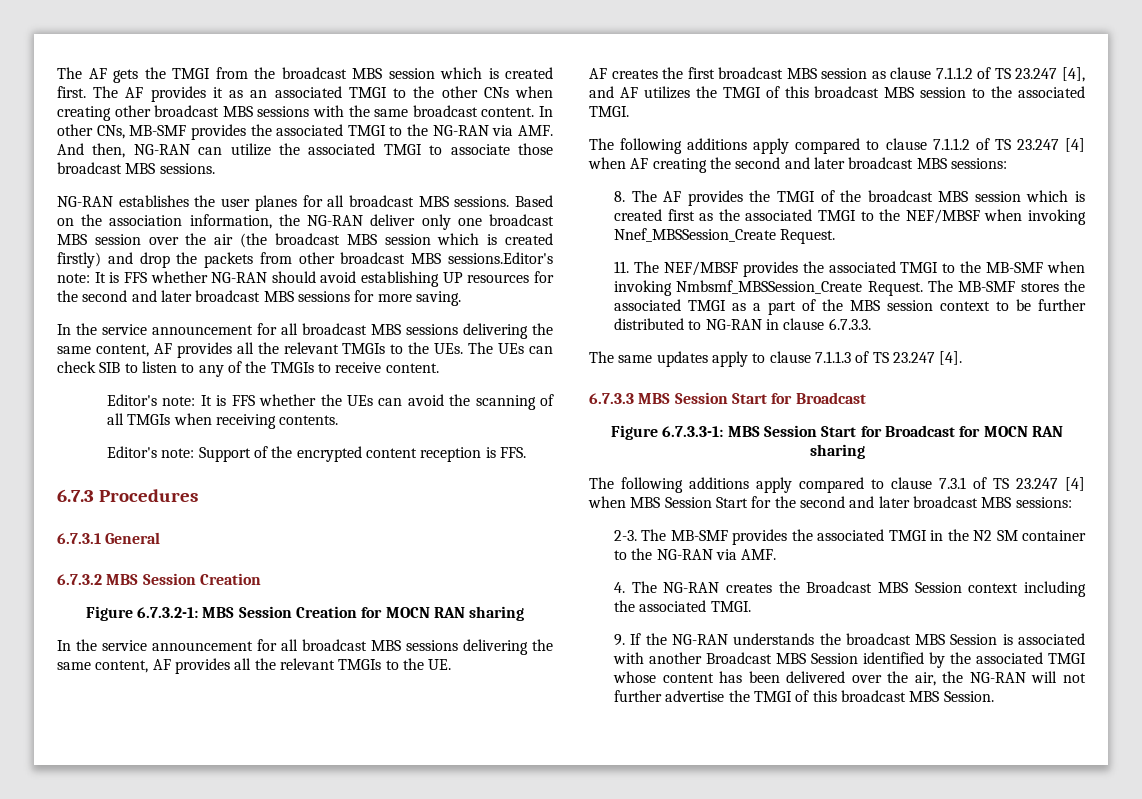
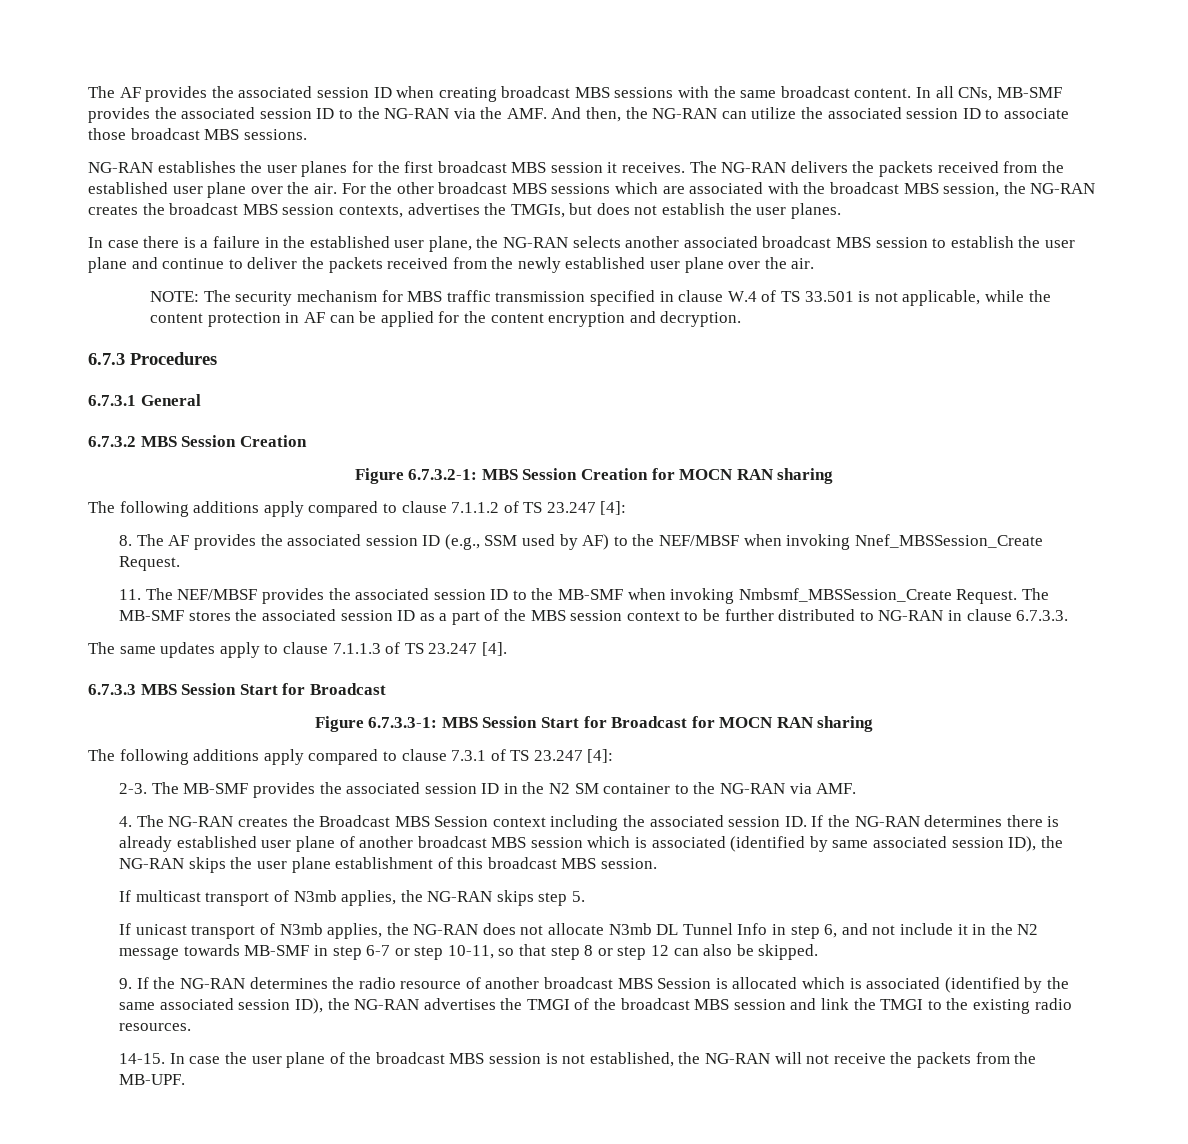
[57,67,553,83] [57,86,509,102] The AF gets the TMGI from the broadcast MBS session which is created first. The AF provides it as an associated TMGI to the other CNs -> [88,86,392,102] The AF provides the associated session ID
[114,105,151,117] other -> (497, 94) none
[57,124,93,136] other -> [935,86,954,98] all
[347,124,514,136] TMGI to the NG-RAN via -> [259,107,503,119] session ID to the NG-RAN via the
(126, 150) none -> [625,107,648,119] the
[383,144,422,155] TMGI -> [906,108,981,119] session ID
[327,195,553,207] [57,214,554,230] [57,233,553,248] [57,252,553,268] [57,271,554,287] [57,290,461,306] [57,323,553,339] [57,342,553,358] [57,361,439,377] [107,394,554,410] [107,413,339,429] [107,446,526,462] all broadcast MBS sessions. Based on the association information, the NG-RAN deliver only one broadcast MBS session over the air (the broadcast MBS session which is created firstly) and drop the packets from other broadcast MBS sessions.Editor's note: It is FFS whether NG-RAN should avoid establishing UP resources for the second and later broadcast MBS sessions for more saving. // In the service announcement for all broadcast MBS sessions delivering the same content, AF provides all the relevant TMGIs to the UEs. The UEs can check SIB to listen to any of the TMGIs to receive content. // Editor's note: It is FFS whether the UEs can avoid the scanning of all TMGIs when receiving contents. // Editor's note: Support of the encrypted content reception is FFS. -> [377,161,1064,177] [88,182,1096,198] [88,203,841,219] [88,236,1075,252] [88,257,815,273] [150,290,1051,306] [150,311,742,327] the first broadcast MBS session it receives. The NG-RAN delivers the packets received from the established user plane over the air. For the other broadcast MBS sessions which are associated with the broadcast MBS session, the NG-RAN creates the broadcast MBS session contexts, advertises the TMGIs, but does not establish the user planes. // In case there is a failure in the established user plane, the NG-RAN selects another associated broadcast MBS session to establish the user plane and continue to deliver the packets received from the newly established user plane over the air. // NOTE: The security mechanism for MBS traffic transmission specified in clause W.4 of TS 33.501 is not applicable, while the content protection in AF can be applied for the content encryption and decryption.
[57,639,553,655] [57,658,452,674] [589,67,1085,82] [589,86,1085,99] [589,106,629,117] // In the service announcement for all broadcast MBS sessions delivering the same content, AF provides all the relevant TMGIs to the UE. // AF creates the first broadcast MBS session as clause 7.1.1.2 of TS 23.247 [4], and AF utilizes the TMGI of this broadcast MBS session to the associated TMGI. -> (834, 476) none
[1064,138,1085,152] [588,157,1007,173] [4] when AF creating the second and later broadcast MBS sessions: -> [600,501,627,515] [4]:
[776,190,1085,202] [614,209,857,221] TMGI of the broadcast MBS session which is created first as the associated TMGI -> [287,534,610,550] associated session ID (e.g., SSM used by AF)
[900,262,939,273] TMGI -> [433,589,509,600] session ID
[688,300,727,311] TMGI -> [340,610,416,621] session ID
[1065,477,1085,491] [588,496,1072,508] [4] when MBS Session Start for the second and later broadcast MBS sessions: -> [587,749,614,763] [4]:
[888,530,927,541] TMGI -> [424,783,500,794] session ID
[710,601,751,612] [614,633,1085,646] [613,652,1086,668] [613,671,1087,686] [614,690,994,702] TMGI. // 9. If the NG-RAN understands the broadcast MBS Session is associated with another Broadcast MBS Session identified by the associated TMGI whose content has been delivered over the air, the NG-RAN will not further advertise the TMGI of this broadcast MBS Session. -> [728,815,1060,827] [119,836,1063,852] [119,857,658,873] [119,890,586,906] [119,923,1039,939] [119,944,819,960] [119,977,1069,993] [119,998,1072,1014] [119,1023,192,1031] [119,1052,1037,1068] [119,1074,186,1085] session ID. If the NG-RAN determines there is already established user plane of another broadcast MBS session which is associated (identified by same associated session ID), the NG-RAN skips the user plane establishment of this broadcast MBS session. // If multicast transport of N3mb applies, the NG-RAN skips step 5. // If unicast transport of N3mb applies, the NG-RAN does not allocate N3mb DL Tunnel Info in step 6, and not include it in the N2 message towards MB-SMF in step 6-7 or step 10-11, so that step 8 or step 12 can also be skipped. // 9. If the NG-RAN determines the radio resource of another broadcast MBS Session is allocated which is associated (identified by the same associated session ID), the NG-RAN advertises the TMGI of the broadcast MBS session and link the TMGI to the existing radio resources. // 14-15. In case the user plane of the broadcast MBS session is not established, the NG-RAN will not receive the packets from the MB-UPF.

